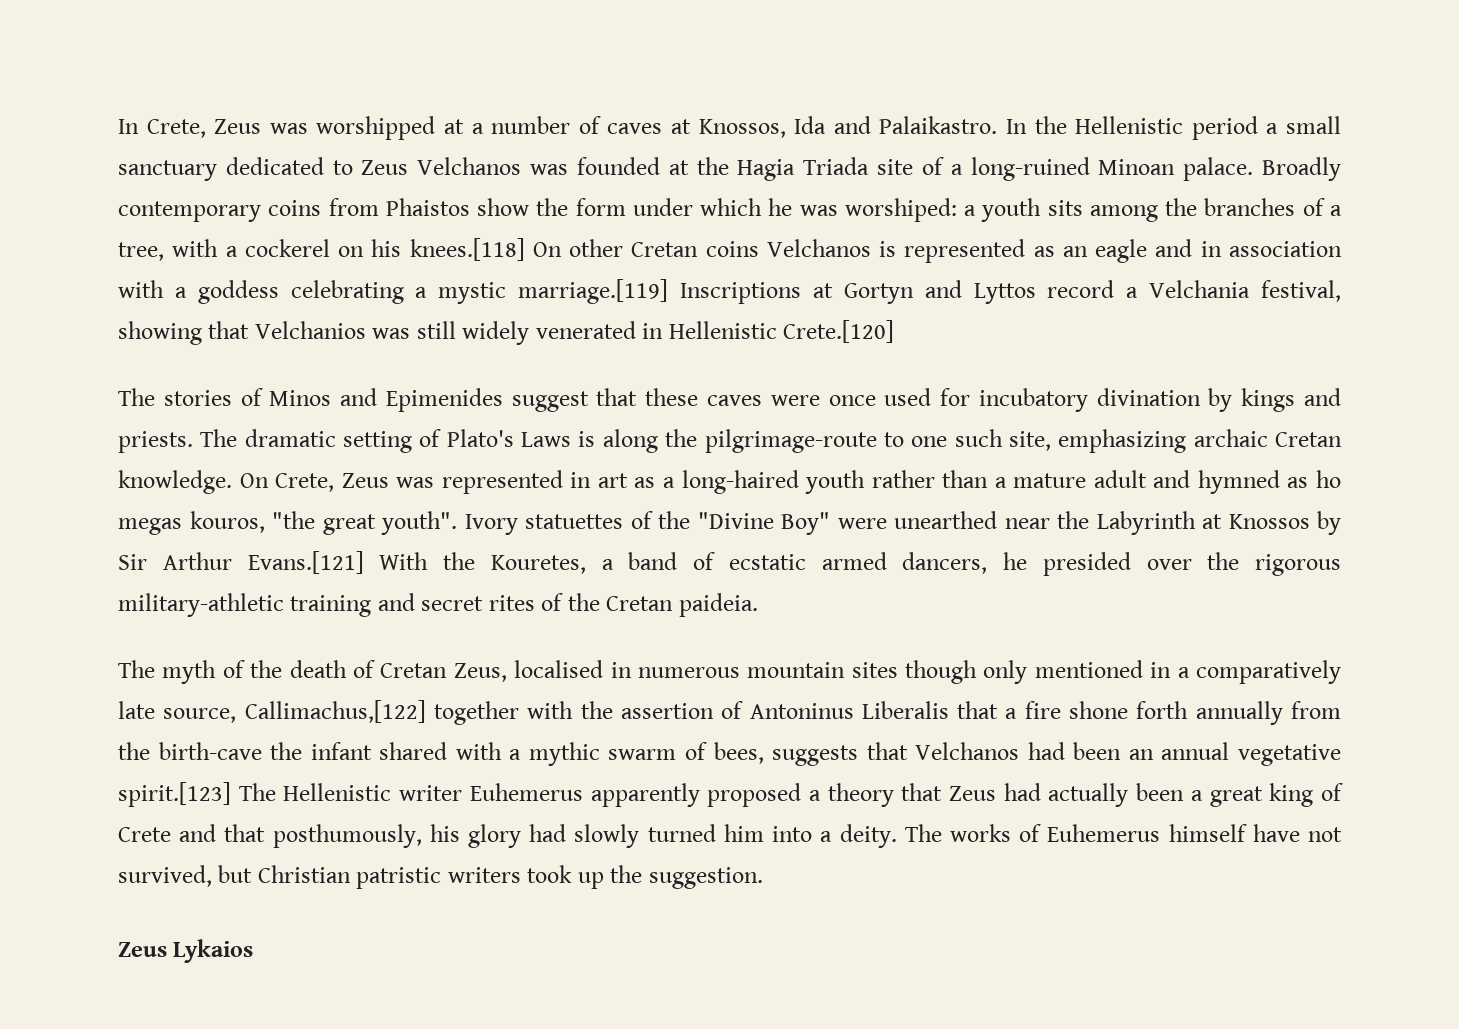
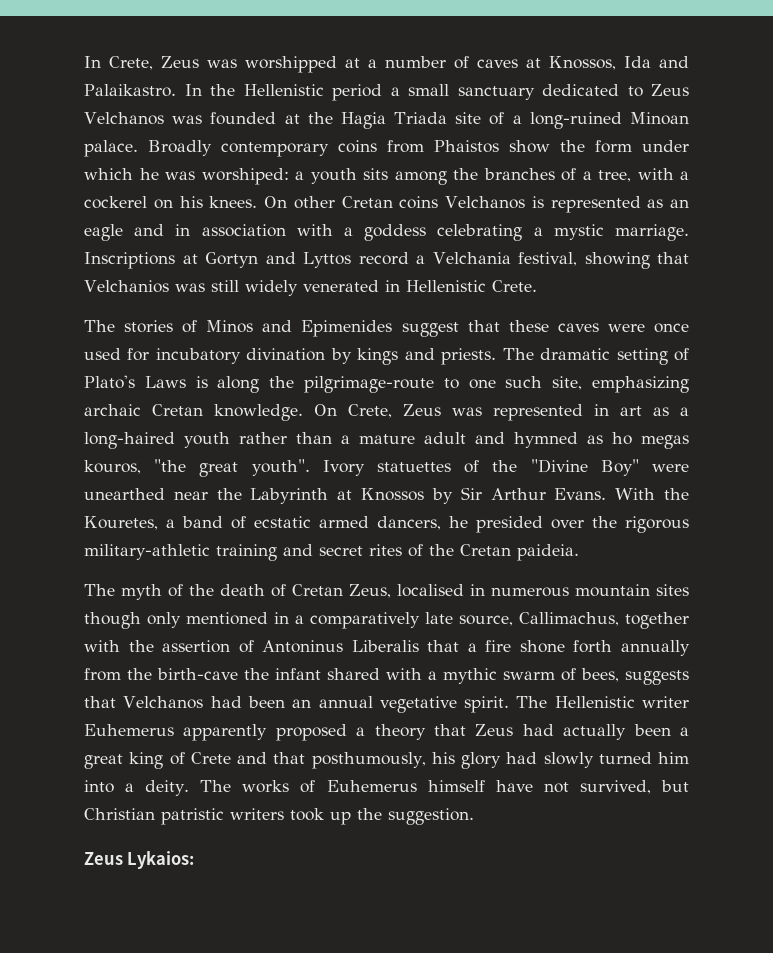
[409,238,525,261] knees.[118] -> [209,196,258,208] knees.
[518,279,669,304] marriage.[119] -> [615,224,689,241] marriage.
[783,320,895,343] Crete.[120] -> [491,280,537,292] Crete.
[247,551,364,574] Evans.[121] -> [554,488,607,500] Evans.
[244,700,426,723] Callimachus,[122] -> [519,612,619,626] Callimachus,
[118,782,231,807] spirit.[123] -> [464,696,510,713] spirit.
[173,939,254,963] Lykaios -> [127,851,195,869] Lykaios:

